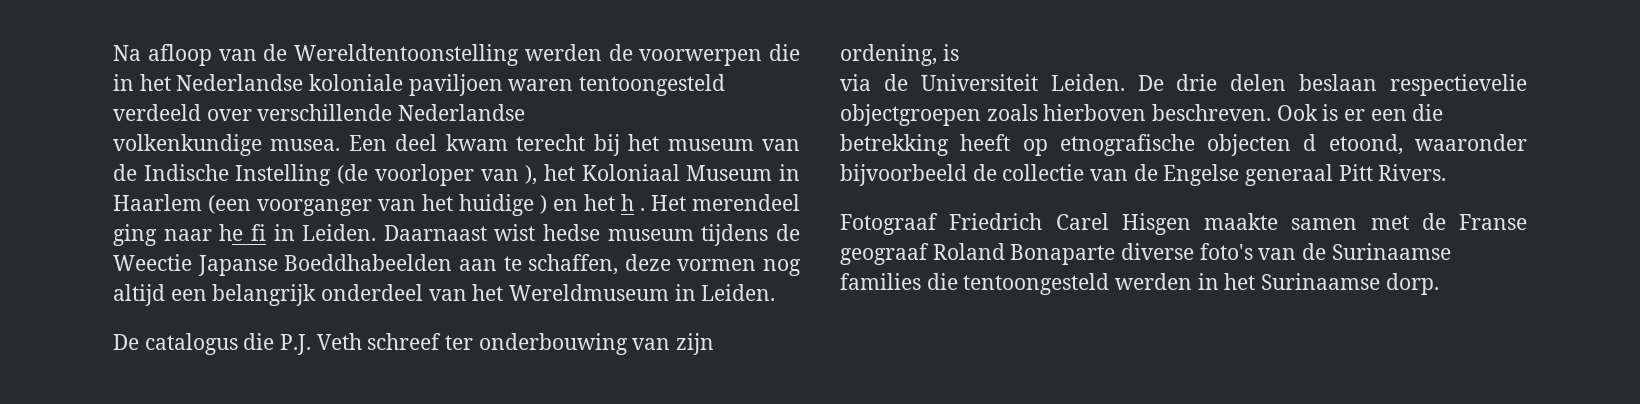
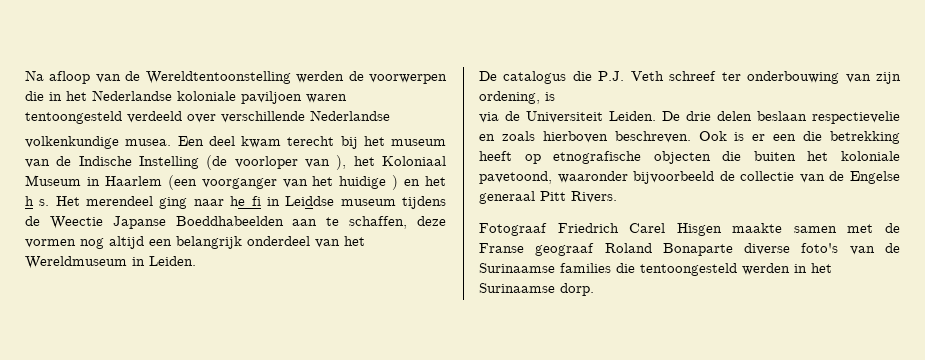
[640,208,645,211] . -> [39,199,50,206] s.
[302,224,601,241] Leiden. Daarnaast wist hedse -> [285,196,335,206] Leiddse
[840,104,981,126] objectgroepen -> [479,134,495,141] en
[1303,134,1403,155] d etoond, -> [722,151,900,161] [479,171,552,184] die buiten het koloniale pavetoond,

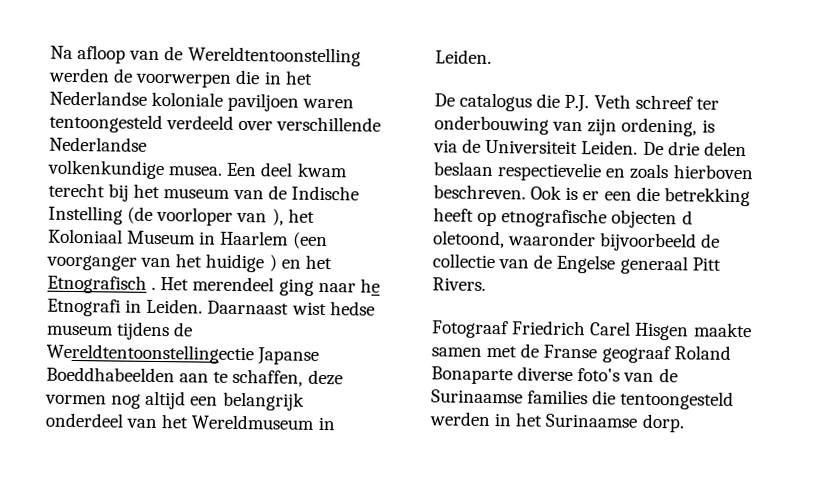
[25,196,50,206] h s. -> [47,274,157,294] Etnografisch .
[251,196,335,206] fi in Leiddse -> [47,298,375,317] Etnografi in Leiden. Daarnaast wist hedse
[49,216,103,229] Weectie -> [46,343,254,365] Wereldtentoonstellingectie
[722,151,900,161] [479,171,552,184] die buiten het koloniale pavetoond, -> [681,210,693,225] [433,230,505,249] d oletoond,

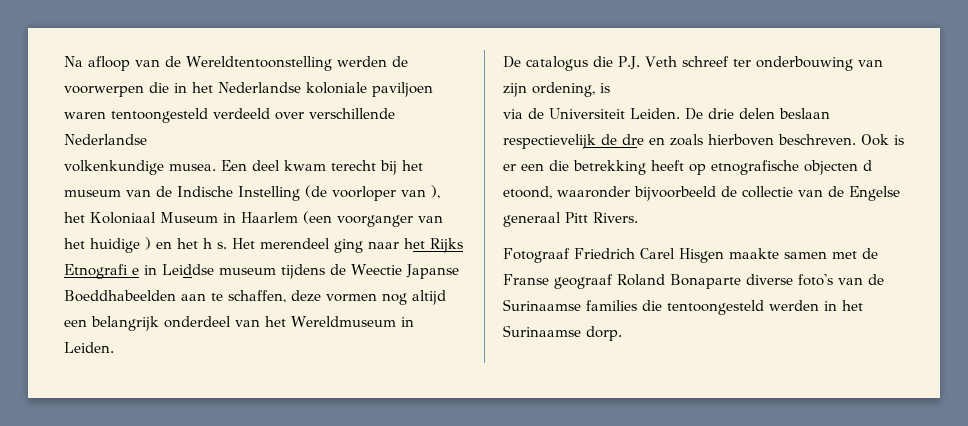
[47,274,157,294] Etnografisch . -> [203,238,227,249] h s.
[359,278,380,293] [47,298,375,317] he Etnografi in Leiden. Daarnaast wist hedse -> [404,238,463,253] [64,264,214,279] het Rijks Etnografi e in Leiddse
[46,343,254,365] Wereldtentoonstellingectie -> [351,264,402,275] Weectie
[497,162,603,182] respectievelie -> [503,134,644,149] respectievelijk de dre
[433,230,505,249] oletoond, -> [503,186,552,199] etoond,

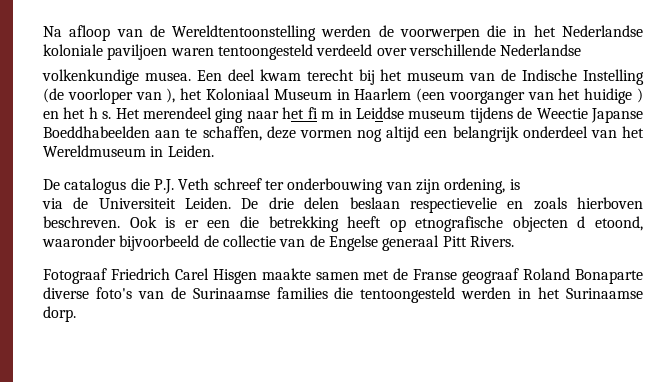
[430,238,463,253] [64,264,139,279] Rijks Etnografi e -> [307,107,335,119] fi m
[503,134,644,149] respectievelijk de dre -> [409,197,497,213] respectievelie

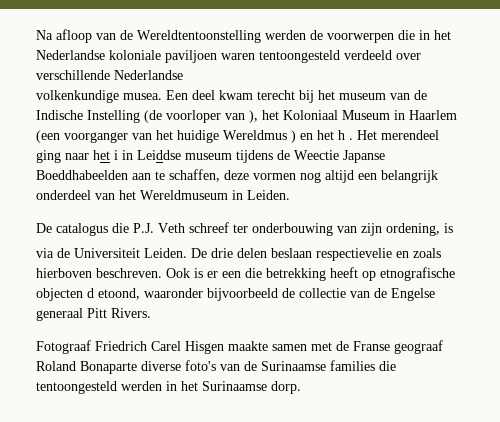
(633, 96) none -> [223,130,287,140] Wereldmus
[102,111,112,119] s. -> [349,138,353,140] .
[307,107,335,119] fi m -> [114,150,118,160] i

